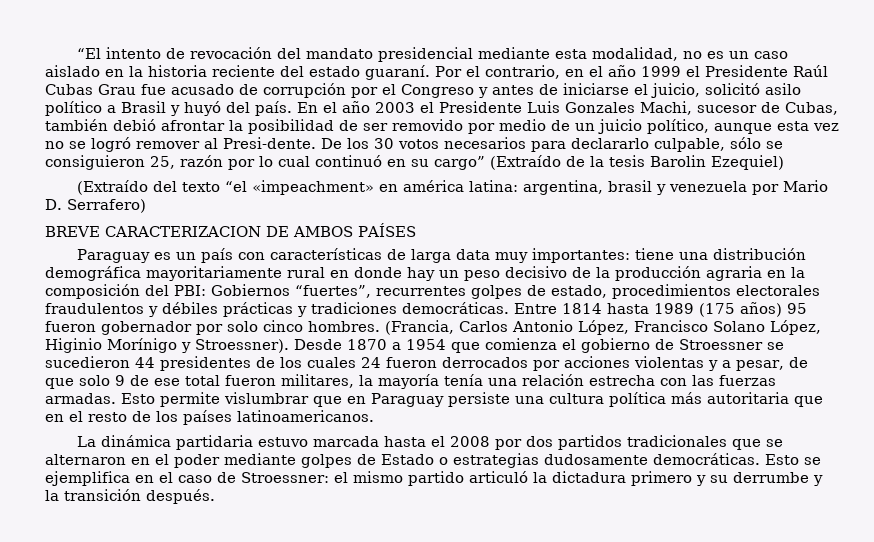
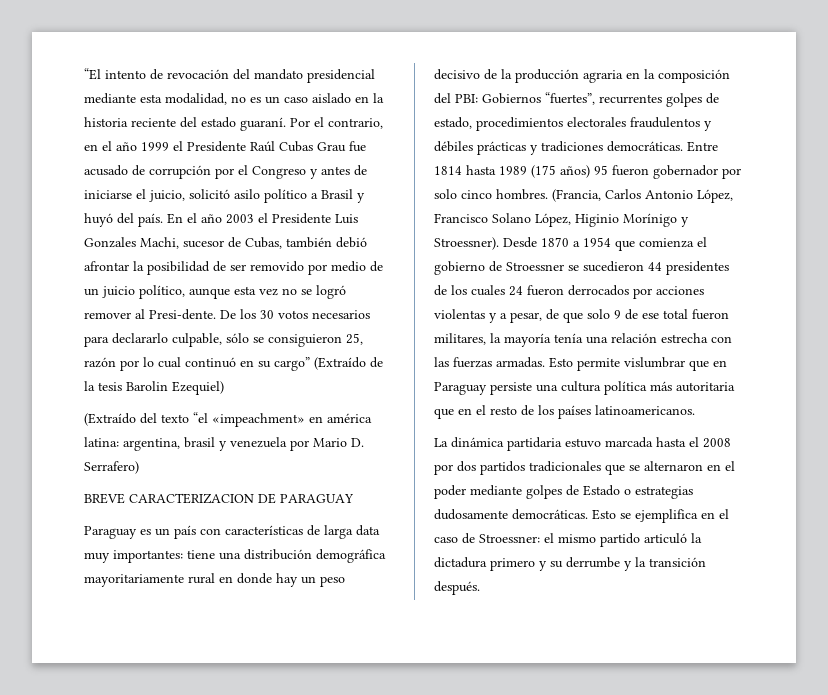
[293,223,416,237] AMBOS PAÍSES -> [280,494,354,503] PARAGUAY

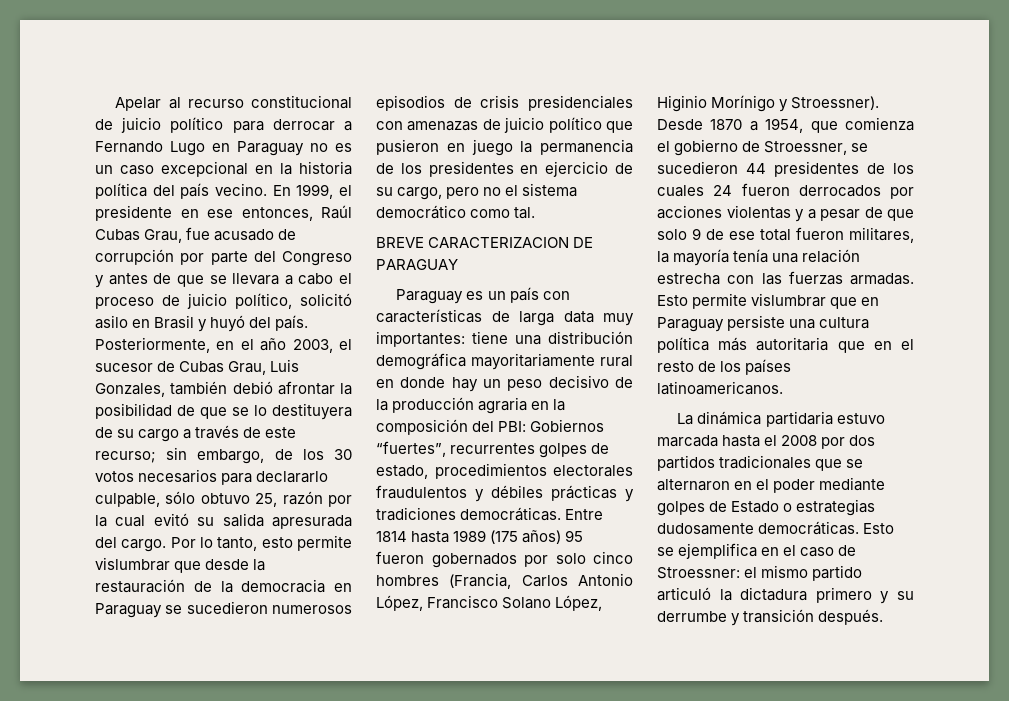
[84,68,375,83] [84,93,227,105] “El intento de revocación del mandato presidencial mediante esta modalidad, -> [115,95,352,111] [95,117,352,133] [95,141,304,156] Apelar al recurso constitucional de juicio político para derrocar a Fernando Lugo en Paraguay
[312,93,351,104] aislado -> [161,161,248,177] excepcional
[131,117,383,131] [84,141,246,152] reciente del estado guaraní. Por el contrario, en el año 1999 el Presidente -> [95,183,352,199] [95,205,313,221] política del país vecino. En 1999, el presidente en ese entonces,
[317,142,346,152] Grau -> [144,229,183,243] Grau,
[238,165,248,175] el -> [210,251,276,265] parte del
[84,189,318,203] iniciarse el juicio, solicitó asilo político a -> [176,273,352,287] [95,293,352,309] [95,315,151,329] que se llevara a cabo el proceso de juicio político, solicitó asilo en
[167,213,358,224] [84,237,282,249] En el año 2003 el Presidente Luis Gonzales Machi, sucesor de Cubas, -> [95,337,352,353] [95,359,300,375] [95,383,165,397] Posteriormente, en el año 2003, el sucesor de Cubas Grau, Luis Gonzales,
[230,261,383,275] [84,285,346,299] [84,309,236,320] ser removido por medio de un juicio político, aunque esta vez no se logró remover al Presi-dente. De -> [200,403,352,420] [95,425,297,442] [95,447,293,464] que se lo destituyera de su cargo a través de este recurso; sin embargo, de
[253,334,342,347] se consiguieron -> [200,493,250,504] obtuvo
[143,357,383,371] [84,381,224,395] [84,412,372,427] [84,437,364,451] [84,461,139,474] lo cual continuó en su cargo” (Extraído de la tesis Barolin Ezequiel) // (Extraído del texto “el «impeachment» en américa latina: argentina, brasil y venezuela por Mario D. Serrafero) -> [95,513,352,529] [95,535,353,552] [95,557,266,573] [95,579,352,593] [95,601,352,618] [376,95,633,111] [376,117,633,133] [376,139,633,156] [376,161,633,177] [376,183,578,200] [376,205,536,219] la cual evitó su salida apresurada del cargo. Por lo tanto, esto permite vislumbrar que desde la restauración de la democracia en Paraguay se sucedieron numerosos episodios de crisis presidenciales con amenazas de juicio político que pusieron en juego la permanencia de los presidentes en ejercicio de su cargo, pero no el sistema democrático como tal.
[653,165,718,179] gobernador -> [431,553,517,568] gobernados
[496,189,548,200] hombres. -> [376,575,439,586] hombres
[583,237,611,247] 1954 -> [765,118,804,133] 1954,
[506,262,564,271] Stroessner -> [764,141,848,155] Stroessner,
[510,312,542,323] pesar, -> [820,209,860,221] pesar
[635,557,646,567] la -> (741, 619) none

